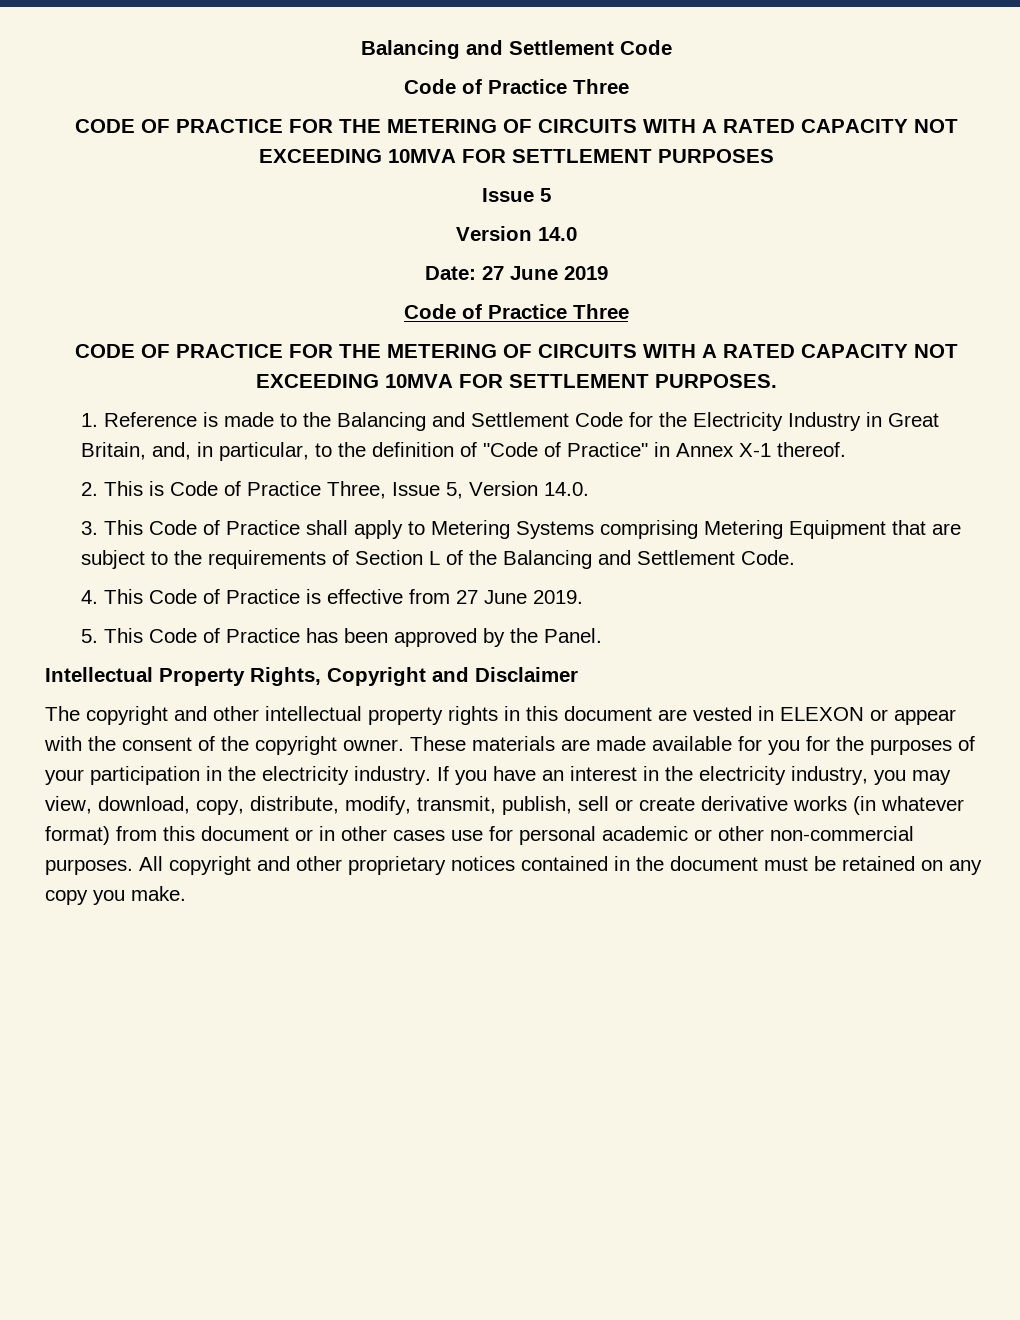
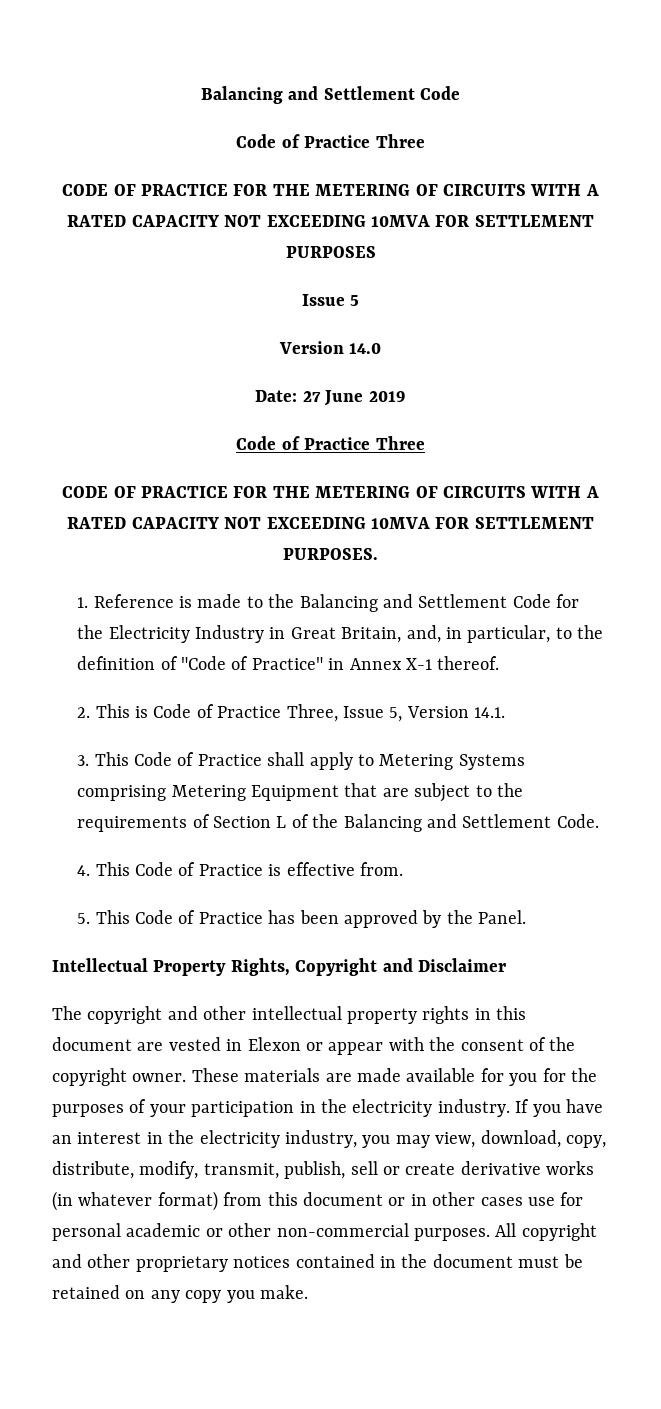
[544,482,590,496] 14.0. -> [474,707,506,718] 14.1.
[409,589,584,604] from 27 June 2019. -> [360,862,404,876] from.
[780,707,864,721] ELEXON -> [247,1037,301,1051] Elexon

